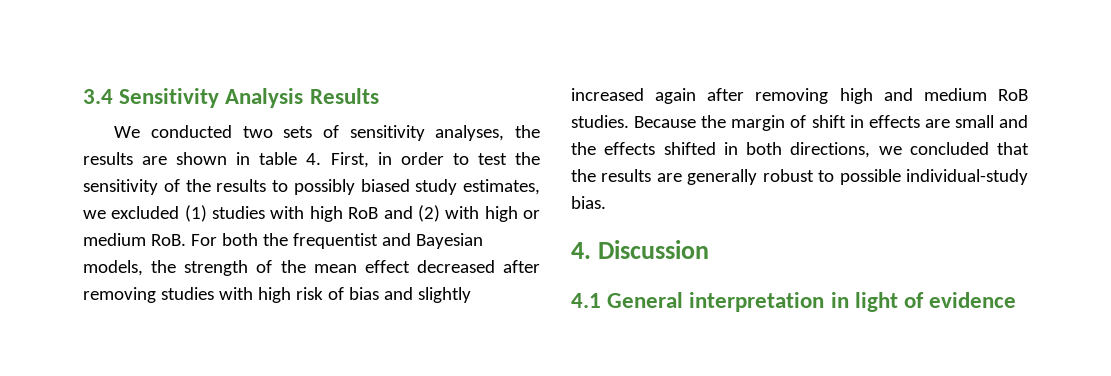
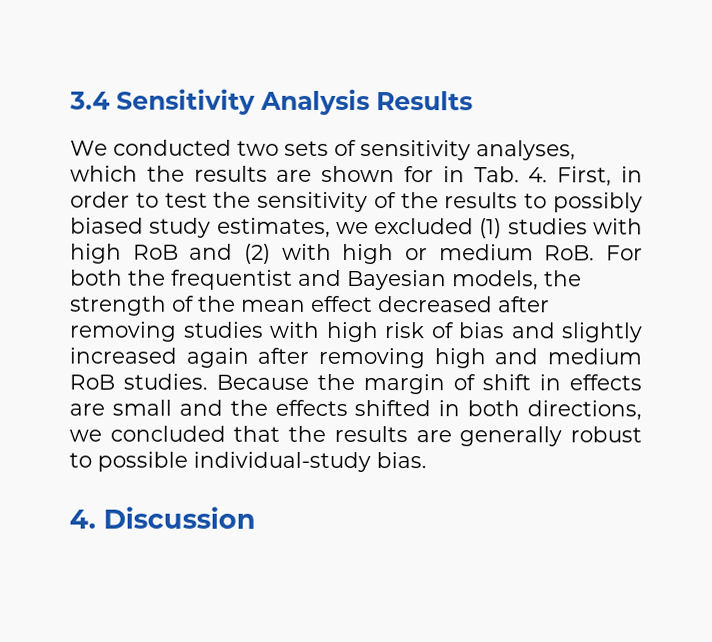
(505, 133) none -> [70,165,138,182] which
[236,152,298,165] in table -> [404,166,520,183] for in Tab.
[571,292,1017,312] // 4.1 General interpretation in light of evidence -> (256, 517) none

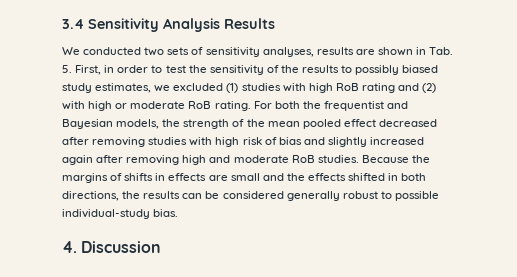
[70,165,185,182] which the -> (314, 52) none
[404,166,435,183] for -> (413, 51) none
[528,167,549,183] 4. -> [62,65,72,73] 5.
(179, 252) none -> [361,83,395,93] rating
[438,244,596,261] medium RoB. -> [130,101,251,111] moderate RoB rating.
(306, 305) none -> [302,119,341,129] pooled
[547,348,642,365] medium -> [233,155,289,163] moderate
[363,374,531,395] margin of shift -> [62,173,154,183] margins of shifts
[69,425,452,443] we concluded that the results are -> [122,191,284,199] the results can be considered

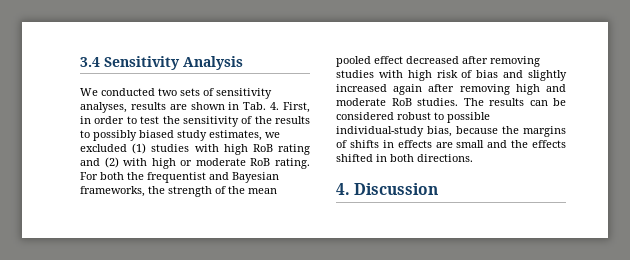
[224,18,275,29] Results -> (243, 63) none
[62,65,72,73] 5. -> [270,102,280,110] 4.
[116,119,160,129] models, -> [80,186,145,197] frameworks,
[361,155,409,163] Because -> [463,98,566,106] [336,112,490,123] [336,126,498,137] The results can be considered robust to possible individual-study bias, because
[62,191,439,201] [62,209,179,219] directions, the results can be considered generally robust to possible individual-study bias. -> [417,154,473,162] directions.

